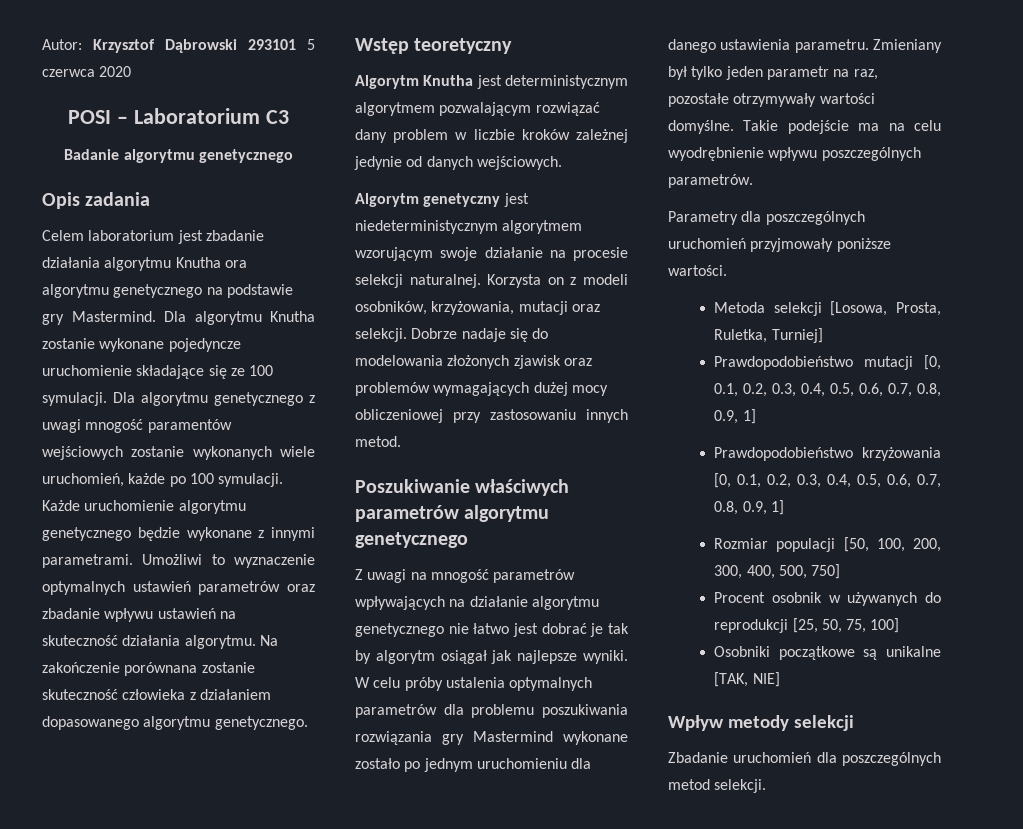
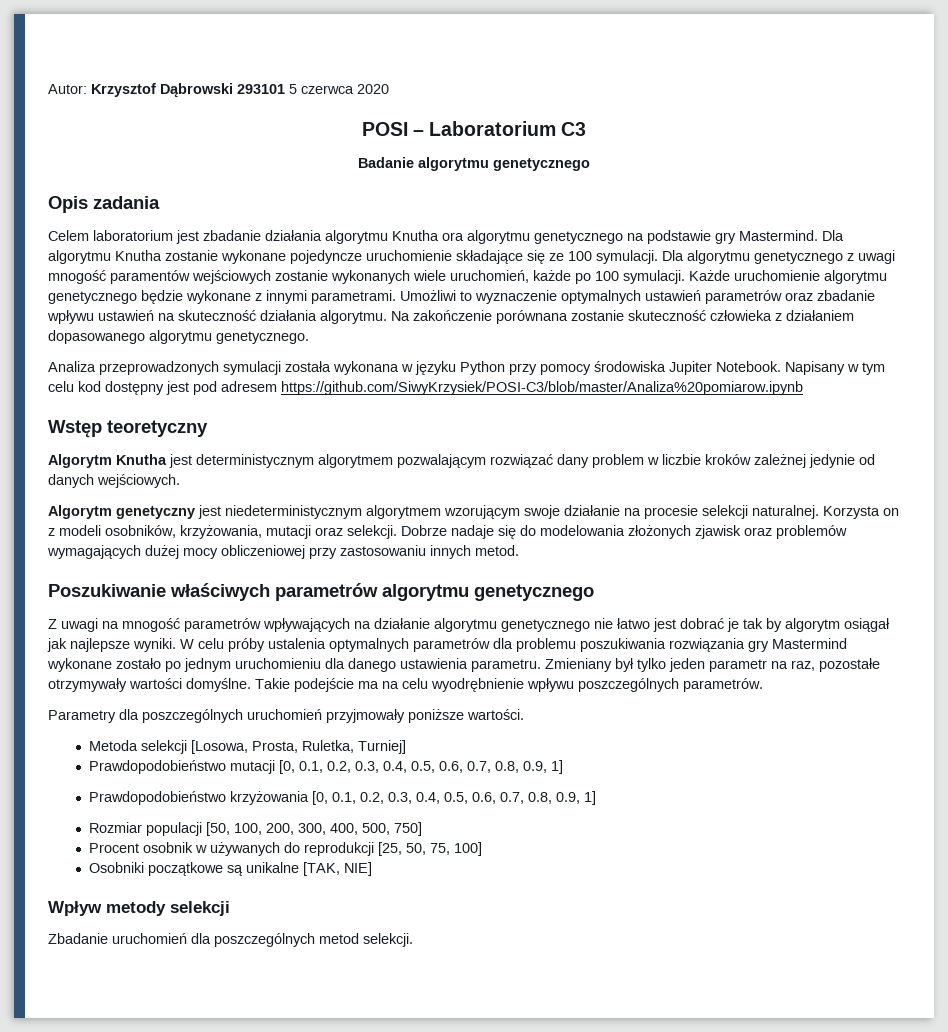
(308, 723) none -> [48,361,885,375] [48,381,803,395] // Analiza przeprowadzonych symulacji została wykonana w języku Python przy pomocy środowiska Jupiter Notebook. Napisany w tym celu kod dostępny jest pod adresem https://github.com/SiwyKrzysiek/POSI-C3/blob/master/Analiza%20pomiarow.ipynb

